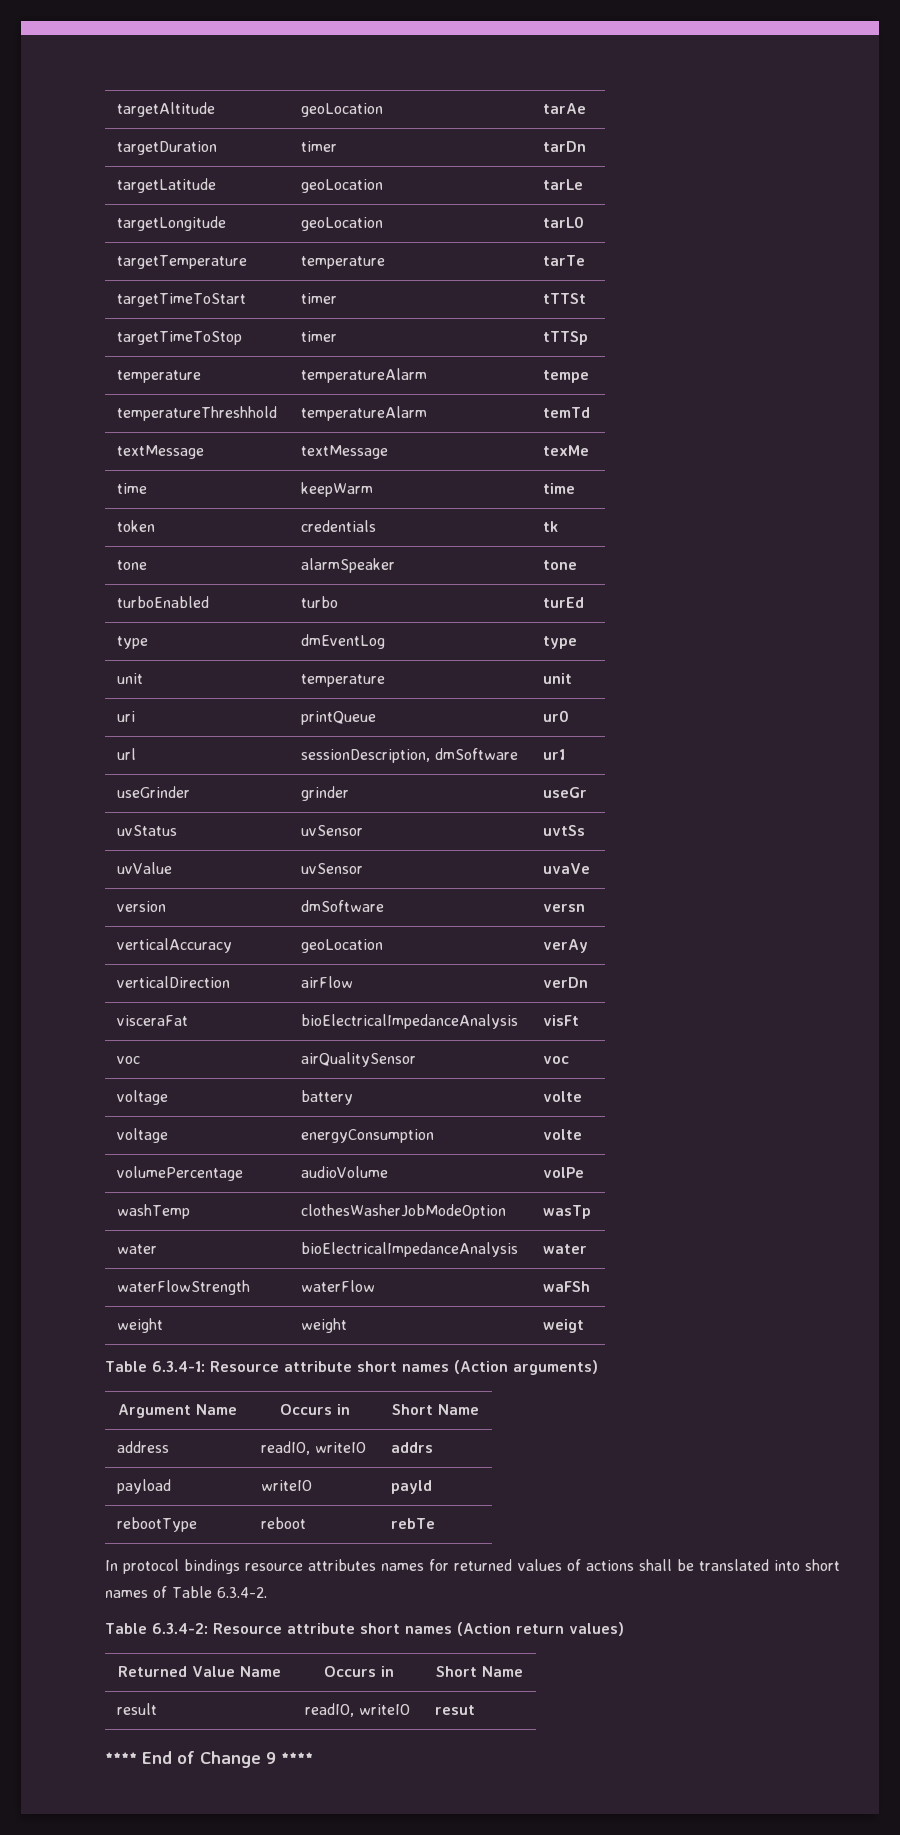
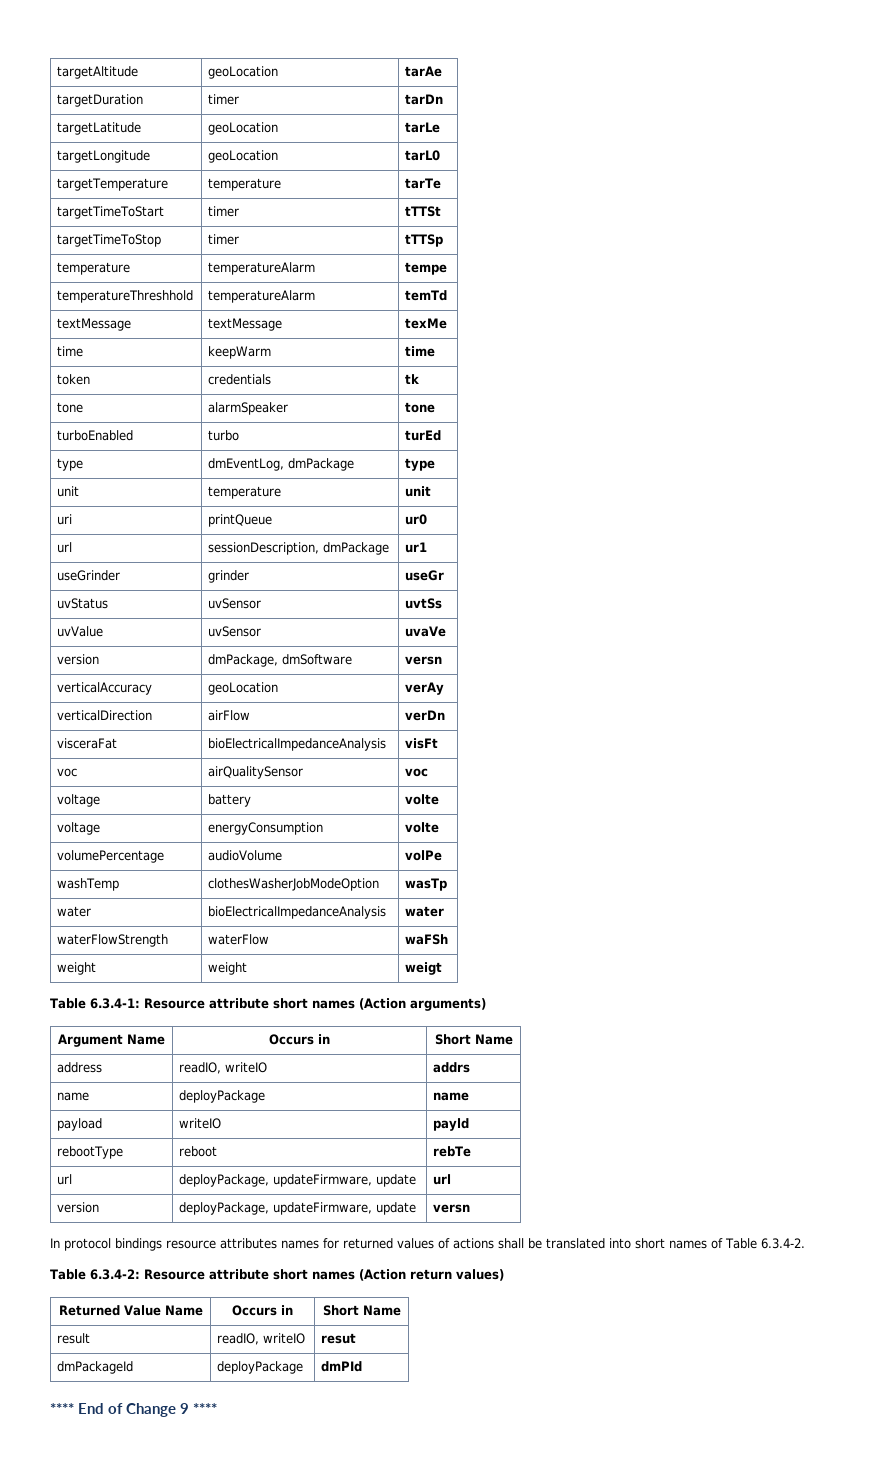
[300,634,385,649] dmEventLog -> [208,458,355,471] dmEventLog, dmPackage
[434,748,518,760] dmSoftware -> [323,542,390,555] dmPackage
(166, 906) none -> [208,654,279,667] dmPackage,
(433, 1447) none -> [57,1092,90,1101] [179,1090,266,1103] [433,1092,470,1101] // name | deployPackage | name
(435, 1523) none -> [57,1174,73,1185] [179,1174,417,1187] [433,1174,452,1185] [57,1202,100,1213] [179,1202,417,1215] [433,1204,471,1213] // url | deployPackage, updateFirmware, update | url // version | deployPackage, updateFirmware, update | versn
(475, 1710) none -> [57,1361,134,1374] [217,1361,304,1374] [321,1361,363,1372] // dmPackageId | deployPackage | dmPId

